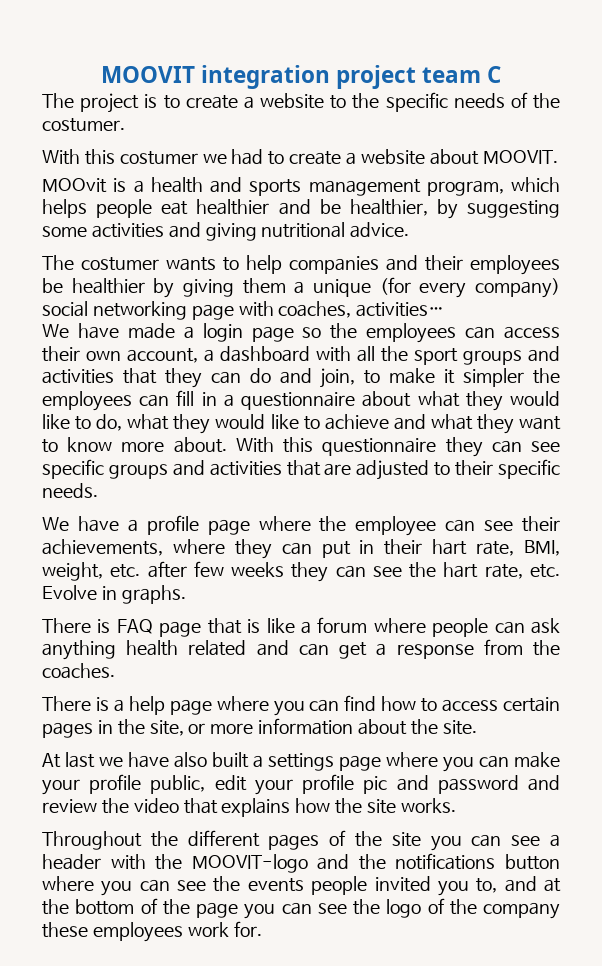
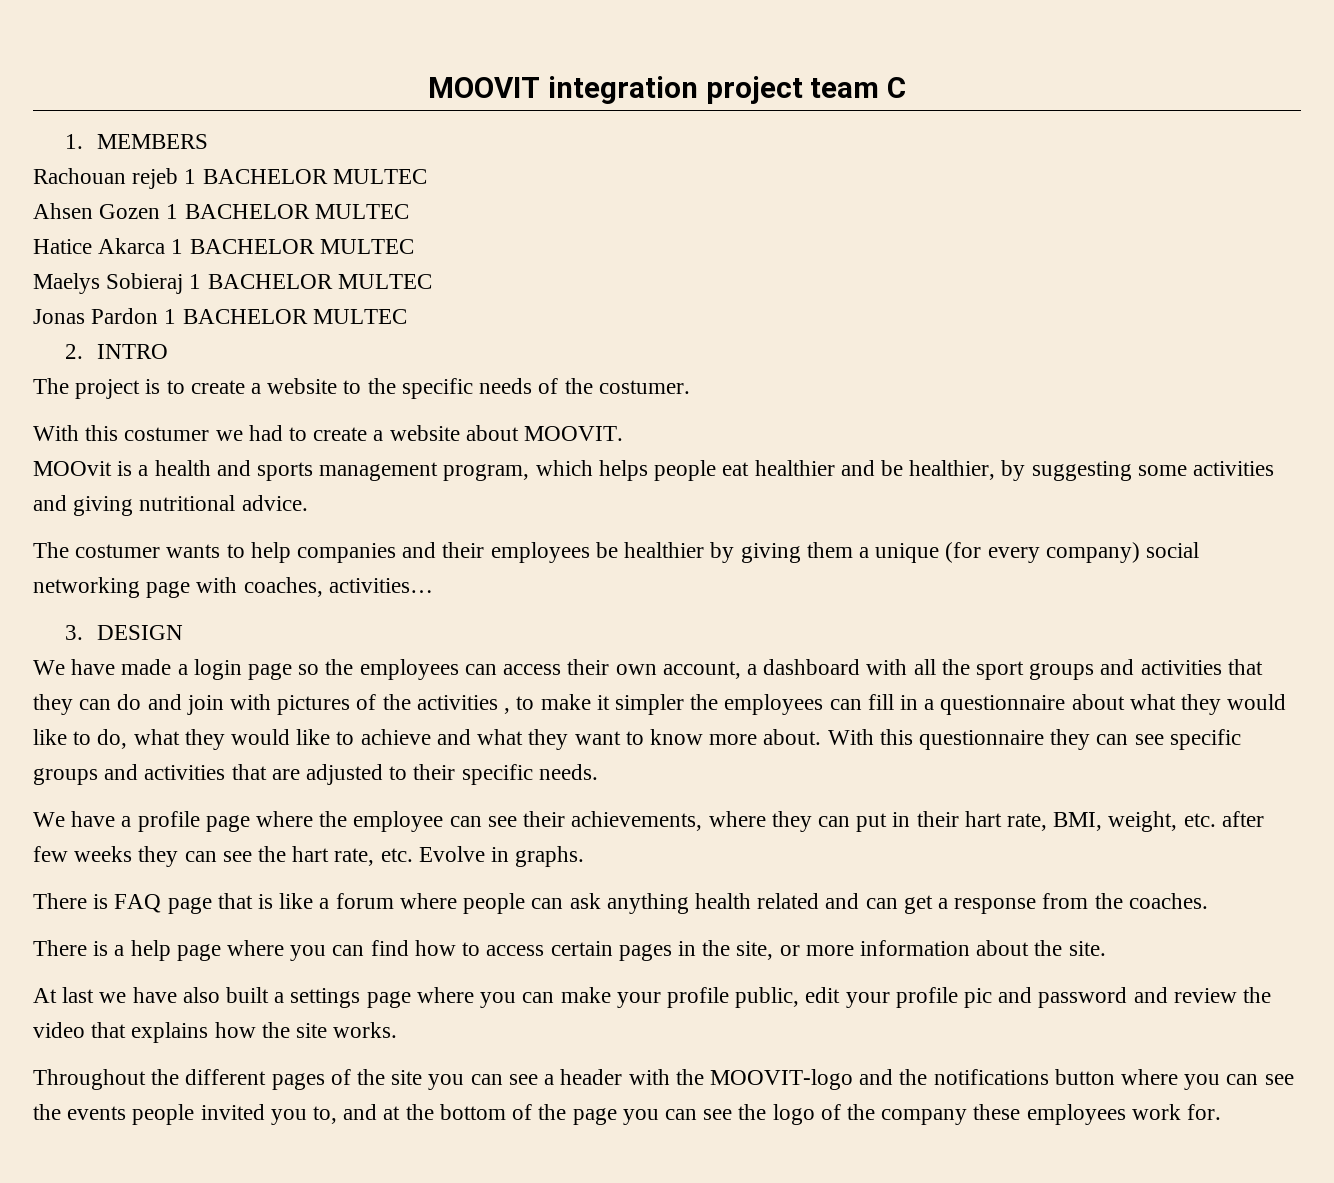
(502, 74) none -> [64,134,208,149] [33,168,427,189] [33,203,409,219] [33,238,414,254] [33,273,432,294] [33,308,407,324] [64,344,168,359] // 1. MEMBERS // Rachouan rejeb 1 BACHELOR MULTEC // Ahsen Gozen 1 BACHELOR MULTEC // Hatice Akarca 1 BACHELOR MULTEC // Maelys Sobieraj 1 BACHELOR MULTEC // Jonas Pardon 1 BACHELOR MULTEC // 2. INTRO
(445, 309) none -> [64,625,183,640] // 3. DESIGN
[320,368,356,388] join, -> [186,694,511,715] join with pictures of the activities ,

